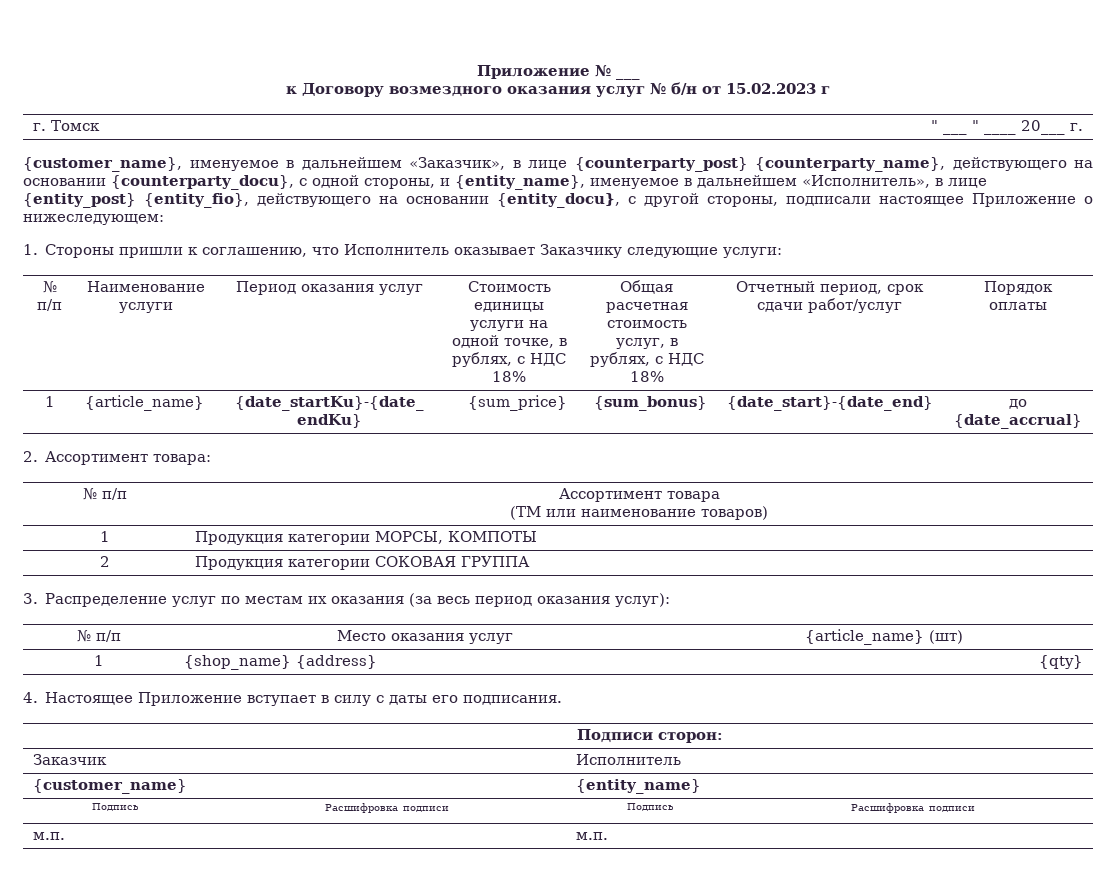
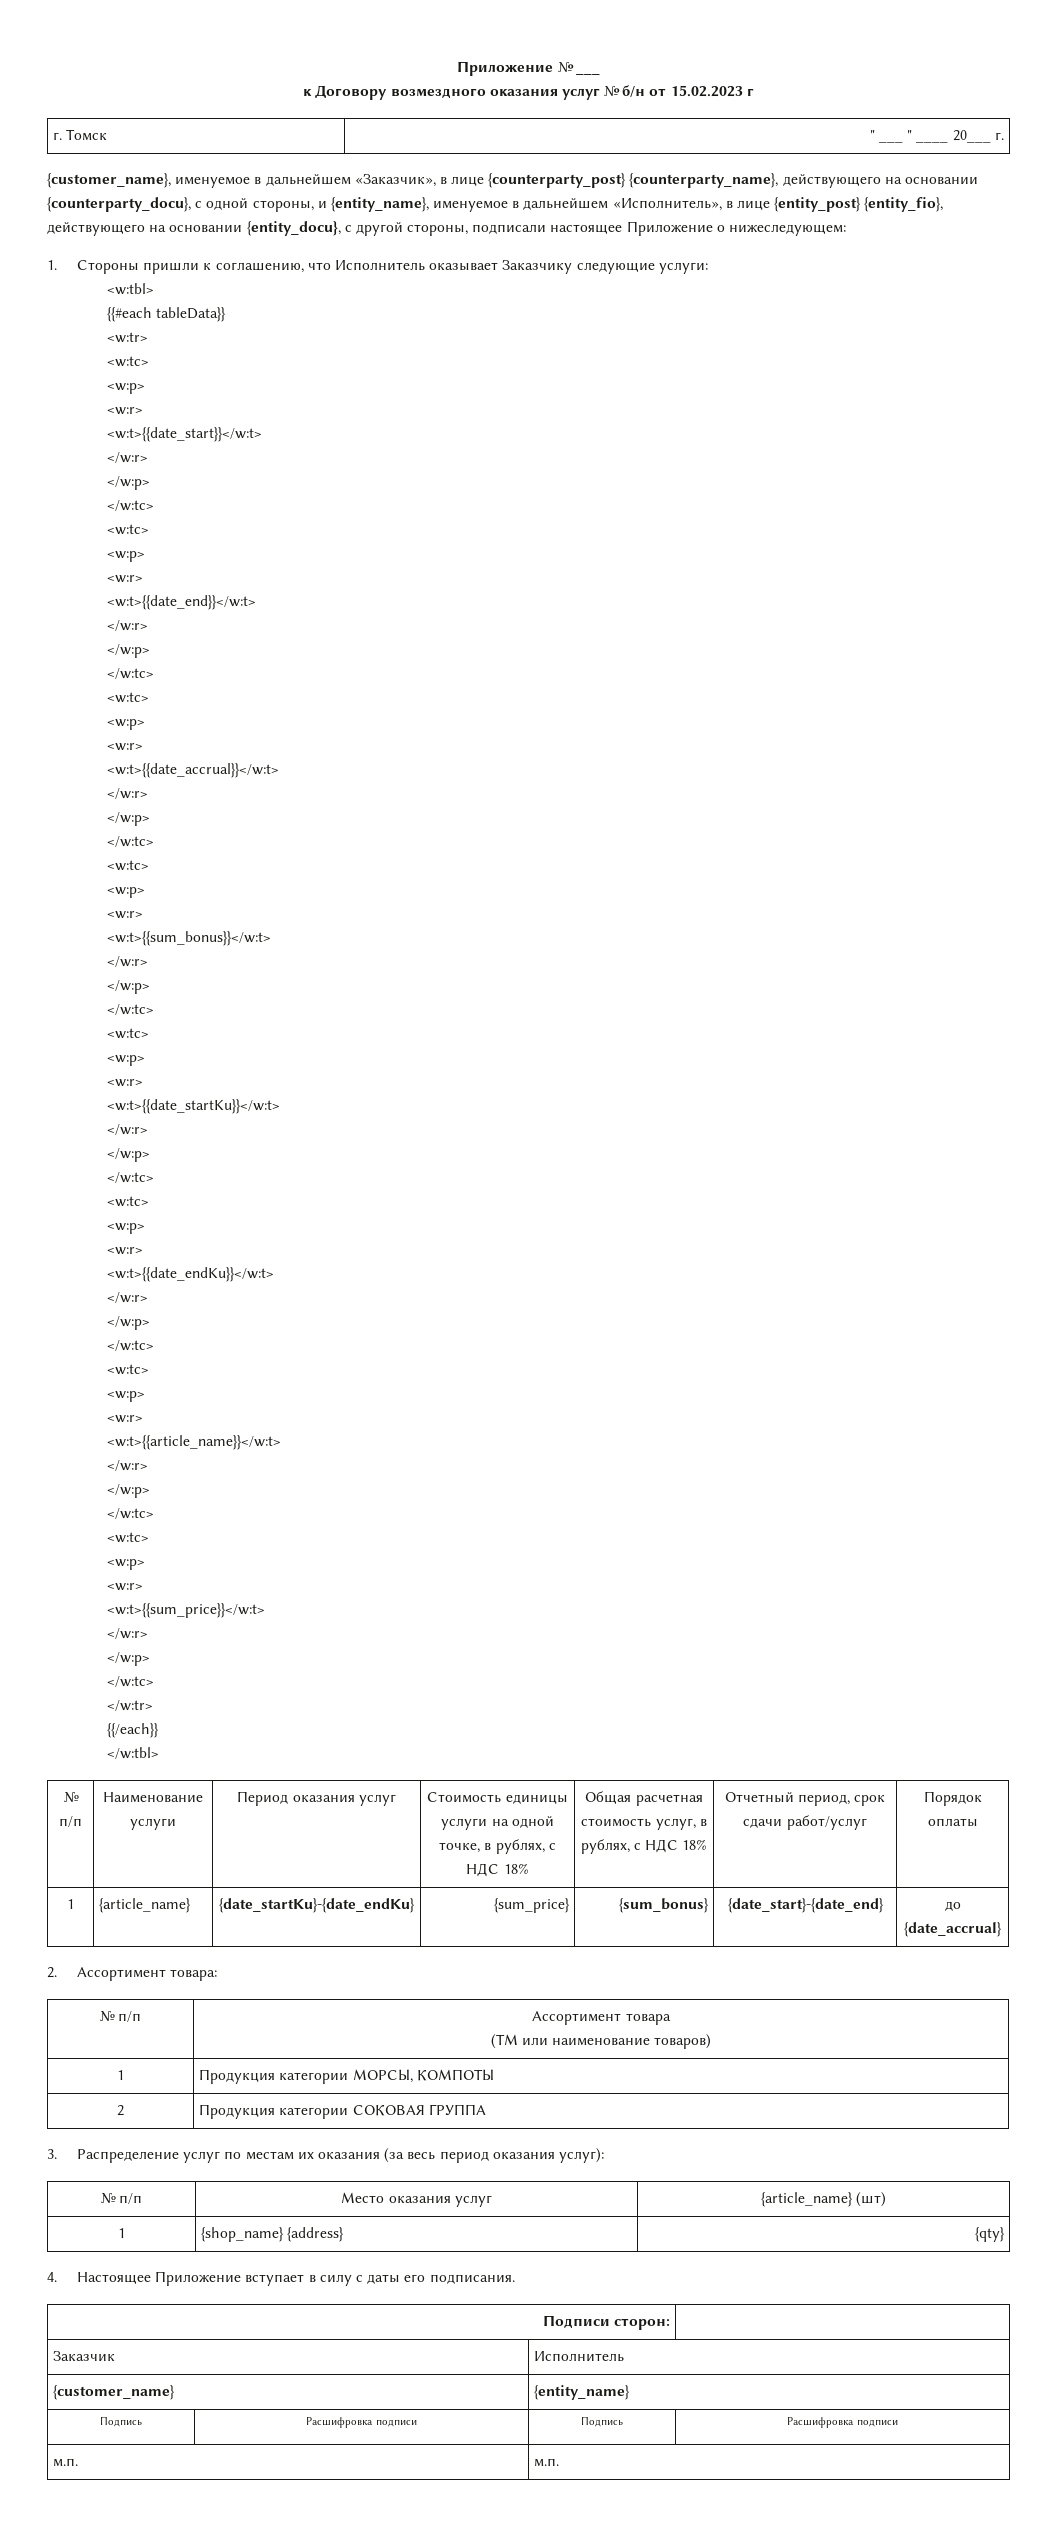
(783, 252) none -> [107,283,155,295] [107,307,227,322] [107,332,149,343] [107,356,150,367] [107,383,146,394] [107,407,144,415] [107,427,263,442] [107,452,149,463] [107,476,151,490] [107,500,155,511] [107,524,150,535] [107,551,146,562] [107,575,144,583] [107,595,257,610] [107,620,149,631] [107,644,151,658] [107,668,155,679] [107,692,150,703] [107,719,146,730] [107,743,144,751] [107,763,280,778] [107,788,149,799] [107,812,151,826] [107,836,155,847] [107,860,150,871] [107,887,146,898] [107,911,144,919] [107,931,272,946] [107,956,149,967] [107,980,151,994] [107,1004,155,1015] [107,1028,150,1039] [107,1055,146,1066] [107,1079,144,1087] [107,1099,281,1114] [107,1124,149,1135] [107,1148,151,1162] [107,1172,155,1183] [107,1196,150,1207] [107,1223,146,1234] [107,1247,144,1255] [107,1267,275,1282] [107,1292,149,1303] [107,1316,151,1330] [107,1340,155,1351] [107,1364,150,1375] [107,1391,146,1402] [107,1415,144,1423] [107,1435,282,1450] [107,1460,149,1471] [107,1484,151,1498] [107,1508,155,1519] [107,1532,150,1543] [107,1559,146,1570] [107,1583,144,1591] [107,1603,266,1618] [107,1628,149,1639] [107,1652,151,1666] [107,1676,155,1687] [107,1700,154,1711] [107,1723,160,1738] [107,1747,160,1759] // <w:tbl> // {{#each tableData}} // <w:tr> // <w:tc> // <w:p> // <w:r> // <w:t>{{date_start}}</w:t> // </w:r> // </w:p> // </w:tc> // <w:tc> // <w:p> // <w:r> // <w:t>{{date_end}}</w:t> // </w:r> // </w:p> // </w:tc> // <w:tc> // <w:p> // <w:r> // <w:t>{{date_accrual}}</w:t> // </w:r> // </w:p> // </w:tc> // <w:tc> // <w:p> // <w:r> // <w:t>{{sum_bonus}}</w:t> // </w:r> // </w:p> // </w:tc> // <w:tc> // <w:p> // <w:r> // <w:t>{{date_startKu}}</w:t> // </w:r> // </w:p> // </w:tc> // <w:tc> // <w:p> // <w:r> // <w:t>{{date_endKu}}</w:t> // </w:r> // </w:p> // </w:tc> // <w:tc> // <w:p> // <w:r> // <w:t>{{article_name}}</w:t> // </w:r> // </w:p> // </w:tc> // <w:tc> // <w:p> // <w:r> // <w:t>{{sum_price}}</w:t> // </w:r> // </w:p> // </w:tc> // </w:tr> // {{/each}} // </w:tbl>

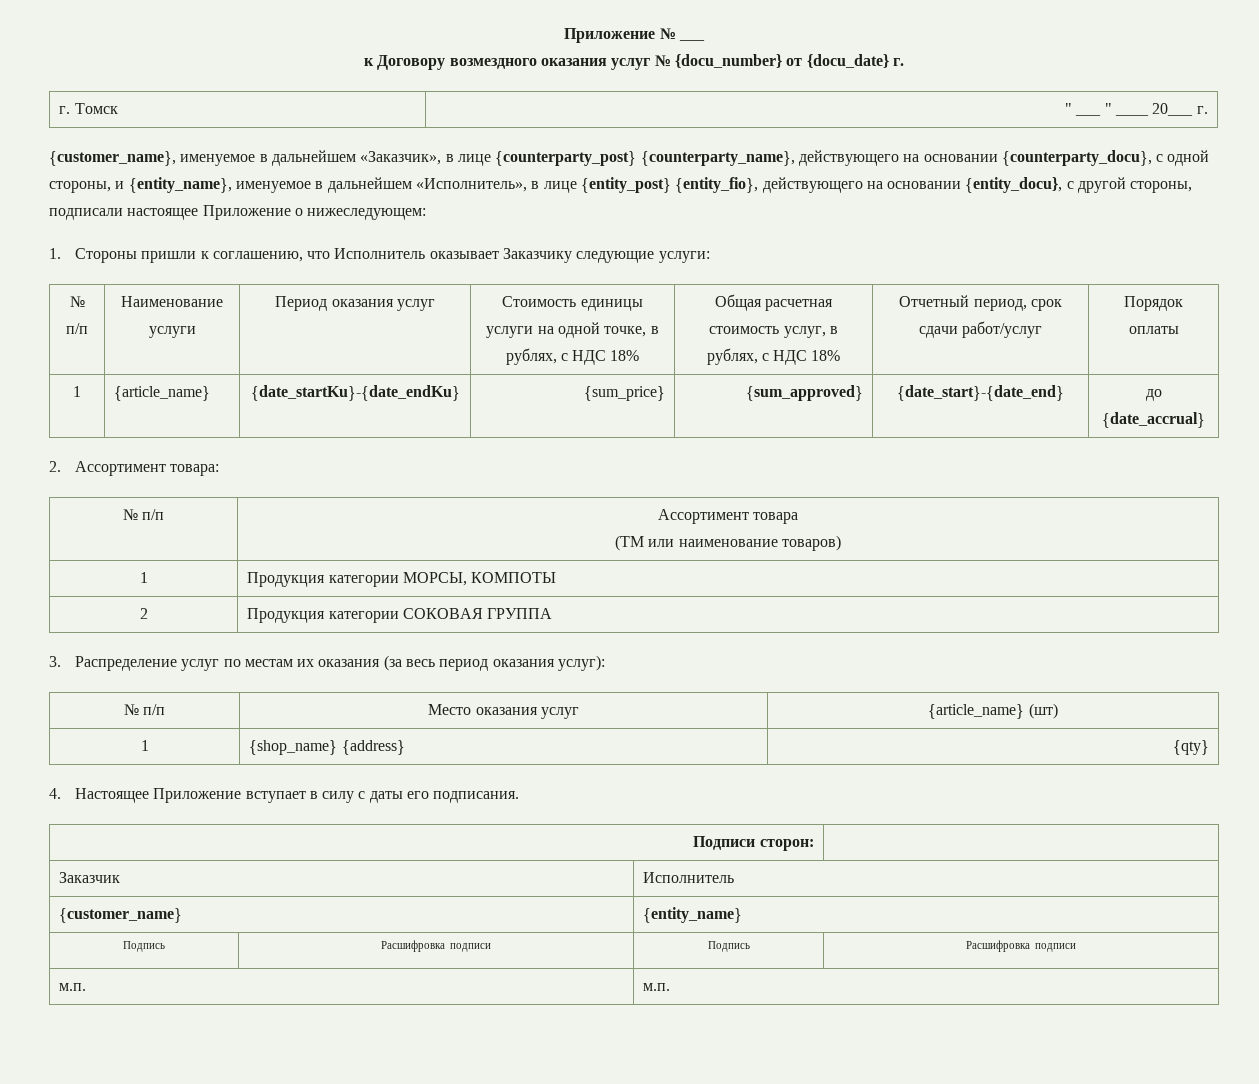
[622,85,754,97] б/н от 15.02.2023 г -> [674,54,904,68] {docu_number} от {docu_date} г.
[107,283,155,295] [107,307,227,322] [107,332,149,343] [107,356,150,367] [107,383,146,394] [107,407,144,415] [107,427,263,442] [107,452,149,463] [107,476,151,490] [107,500,155,511] [107,524,150,535] [107,551,146,562] [107,575,144,583] [107,595,257,610] [107,620,149,631] [107,644,151,658] [107,668,155,679] [107,692,150,703] [107,719,146,730] [107,743,144,751] [107,763,280,778] [107,788,149,799] [107,812,151,826] [107,836,155,847] [107,860,150,871] [107,887,146,898] [107,911,144,919] [107,931,272,946] [107,956,149,967] [107,980,151,994] [107,1004,155,1015] [107,1028,150,1039] [107,1055,146,1066] [107,1079,144,1087] [107,1099,281,1114] [107,1124,149,1135] [107,1148,151,1162] [107,1172,155,1183] [107,1196,150,1207] [107,1223,146,1234] [107,1247,144,1255] [107,1267,275,1282] [107,1292,149,1303] [107,1316,151,1330] [107,1340,155,1351] [107,1364,150,1375] [107,1391,146,1402] [107,1415,144,1423] [107,1435,282,1450] [107,1460,149,1471] [107,1484,151,1498] [107,1508,155,1519] [107,1532,150,1543] [107,1559,146,1570] [107,1583,144,1591] [107,1603,266,1618] [107,1628,149,1639] [107,1652,151,1666] [107,1676,155,1687] [107,1700,154,1711] [107,1723,160,1738] [107,1747,160,1759] // <w:tbl> // {{#each tableData}} // <w:tr> // <w:tc> // <w:p> // <w:r> // <w:t>{{date_start}}</w:t> // </w:r> // </w:p> // </w:tc> // <w:tc> // <w:p> // <w:r> // <w:t>{{date_end}}</w:t> // </w:r> // </w:p> // </w:tc> // <w:tc> // <w:p> // <w:r> // <w:t>{{date_accrual}}</w:t> // </w:r> // </w:p> // </w:tc> // <w:tc> // <w:p> // <w:r> // <w:t>{{sum_bonus}}</w:t> // </w:r> // </w:p> // </w:tc> // <w:tc> // <w:p> // <w:r> // <w:t>{{date_startKu}}</w:t> // </w:r> // </w:p> // </w:tc> // <w:tc> // <w:p> // <w:r> // <w:t>{{date_endKu}}</w:t> // </w:r> // </w:p> // </w:tc> // <w:tc> // <w:p> // <w:r> // <w:t>{{article_name}}</w:t> // </w:r> // </w:p> // </w:tc> // <w:tc> // <w:p> // <w:r> // <w:t>{{sum_price}}</w:t> // </w:r> // </w:p> // </w:tc> // </w:tr> // {{/each}} // </w:tbl> -> (710, 257) none
[618,1898,709,1913] {sum_bonus} -> [745,385,863,401] {sum_approved}

